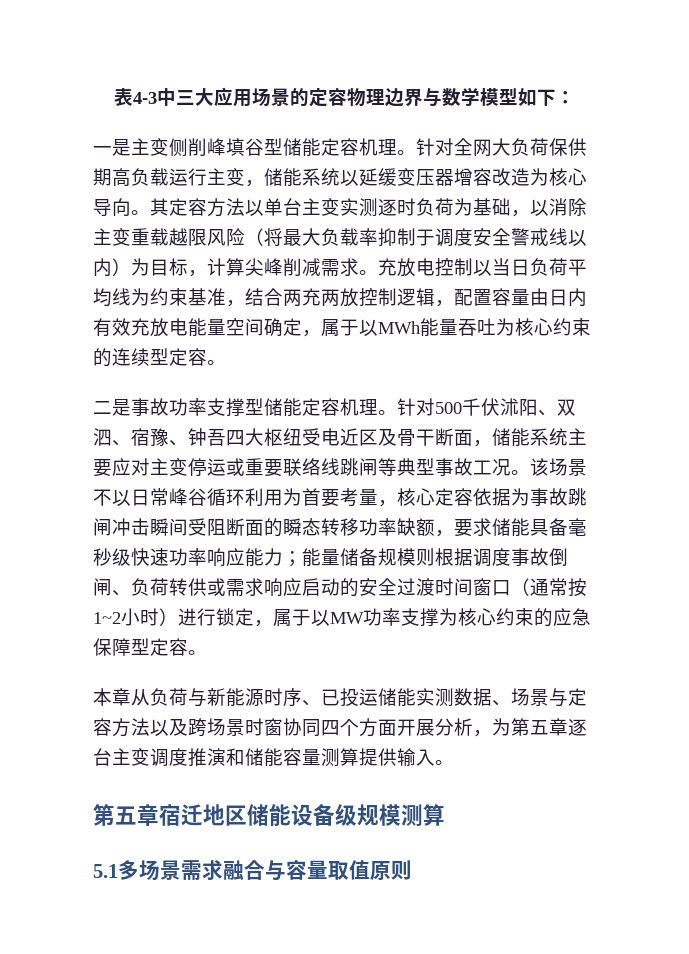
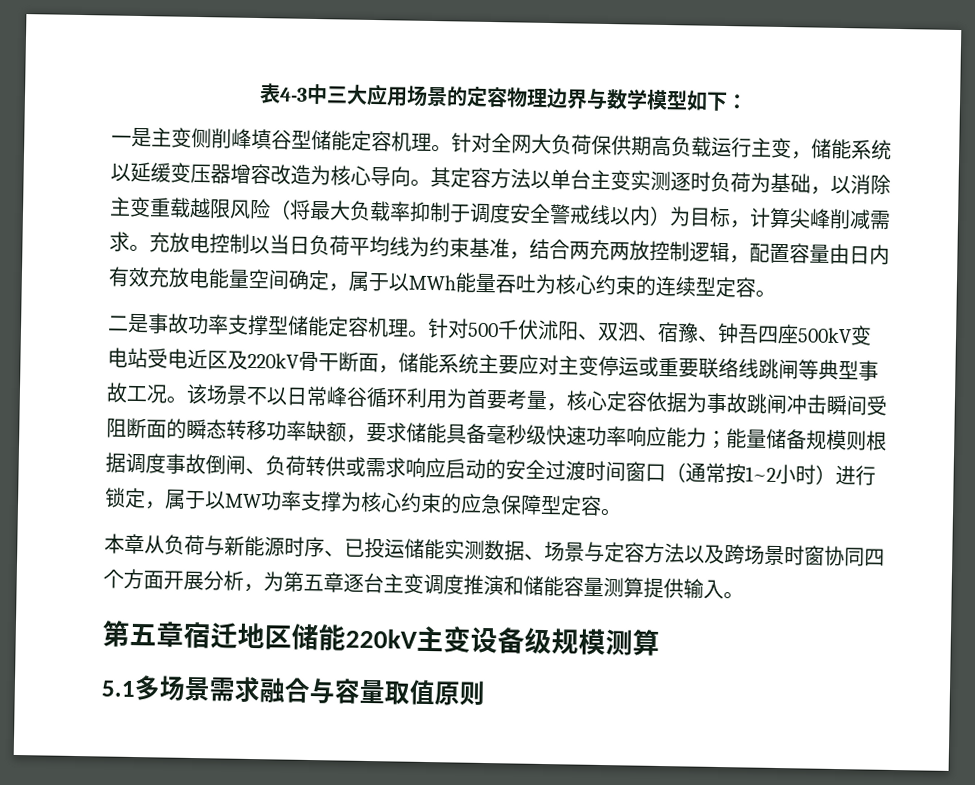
[245,428,302,446] 大枢纽 -> [777,323,872,346] [107,347,148,369] 座500kV变电站
(397, 437) none -> [247,352,299,369] 220kV
(291, 815) none -> [345,625,471,653] 220kV主变

